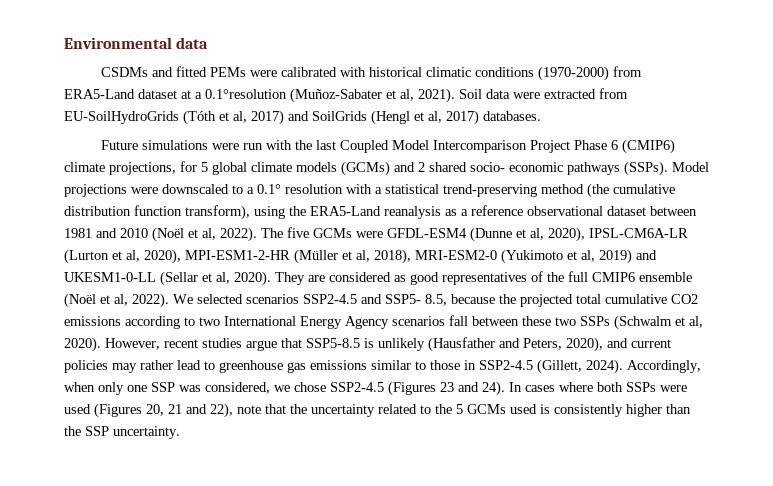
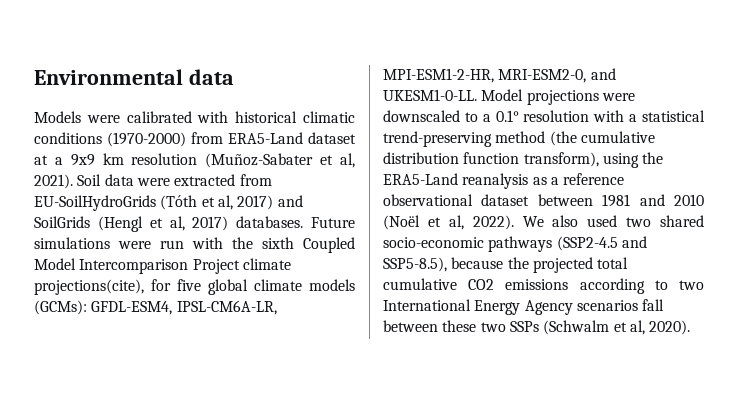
[101,66,247,77] CSDMs and fitted PEMs -> [34,111,81,123] Models
[205,89,287,99] 0.1°resolution -> [70,153,198,166] 9x9 km resolution
(541, 116) // -> (304, 222) none
[316,140,337,150] last -> [262,237,294,249] sixth
[574,139,676,154] [64,161,668,176] Phase 6 (CMIP6) climate projections, for 5 global climate models (GCMs) and 2 shared socio- economic pathways (SSPs). -> [242,258,291,270] [34,279,355,295] [34,300,277,315] [383,68,616,83] [383,89,477,101] climate projections(cite), for five global climate models (GCMs): GFDL-ESM4, IPSL-CM6A-LR, MPI-ESM1-2-HR, MRI-ESM2-0, and UKESM1-0-LL.
[261,227,688,242] [64,249,657,264] [64,271,692,286] [64,293,447,308] The five GCMs were GFDL-ESM4 (Dunne et al, 2020), IPSL-CM6A-LR (Lurton et al, 2020), MPI-ESM1-2-HR (Müller et al, 2018), MRI-ESM2-0 (Yukimoto et al, 2019) and UKESM1-0-LL (Sellar et al, 2020). They are considered as good representatives of the full CMIP6 ensemble (Noël et al, 2022). We selected scenarios SSP2-4.5 and SSP5- 8.5, -> [522,215,704,227] [383,236,647,252] [383,257,447,272] We also used two shared socio-economic pathways (SSP2-4.5 and SSP5-8.5),
[105,337,671,352] [64,359,701,374] [64,381,687,396] [64,403,691,418] [64,426,180,439] However, recent studies argue that SSP5-8.5 is unlikely (Hausfather and Peters, 2020), and current policies may rather lead to greenhouse gas emissions similar to those in SSP2-4.5 (Gillett, 2024). Accordingly, when only one SSP was considered, we chose SSP2-4.5 (Figures 23 and 24). In cases where both SSPs were used (Figures 20, 21 and 22), note that the uncertainty related to the 5 GCMs used is consistently higher than the SSP uncertainty. -> (691, 327) none

